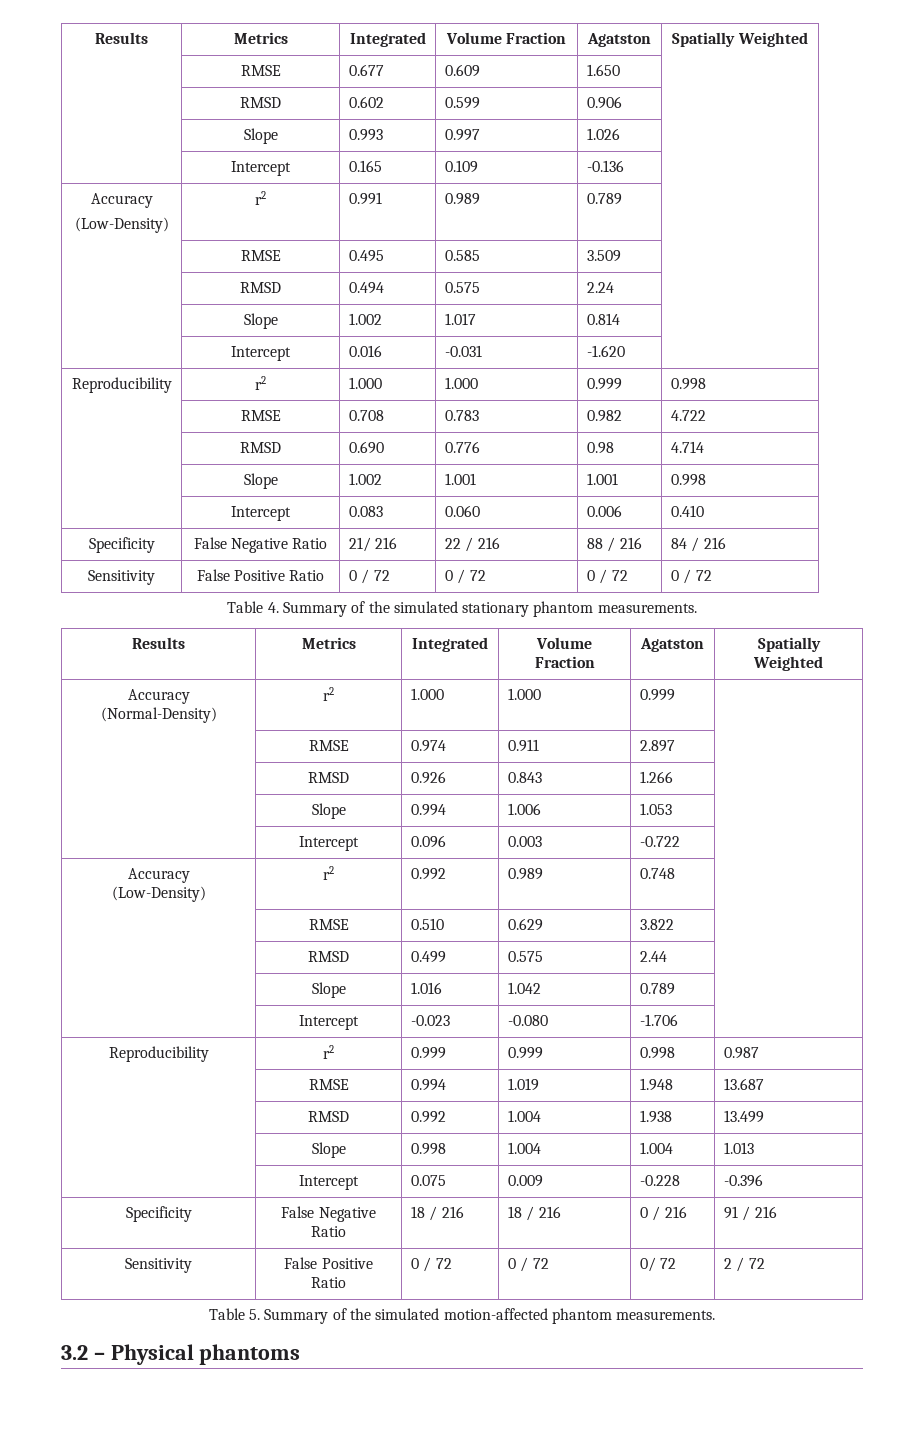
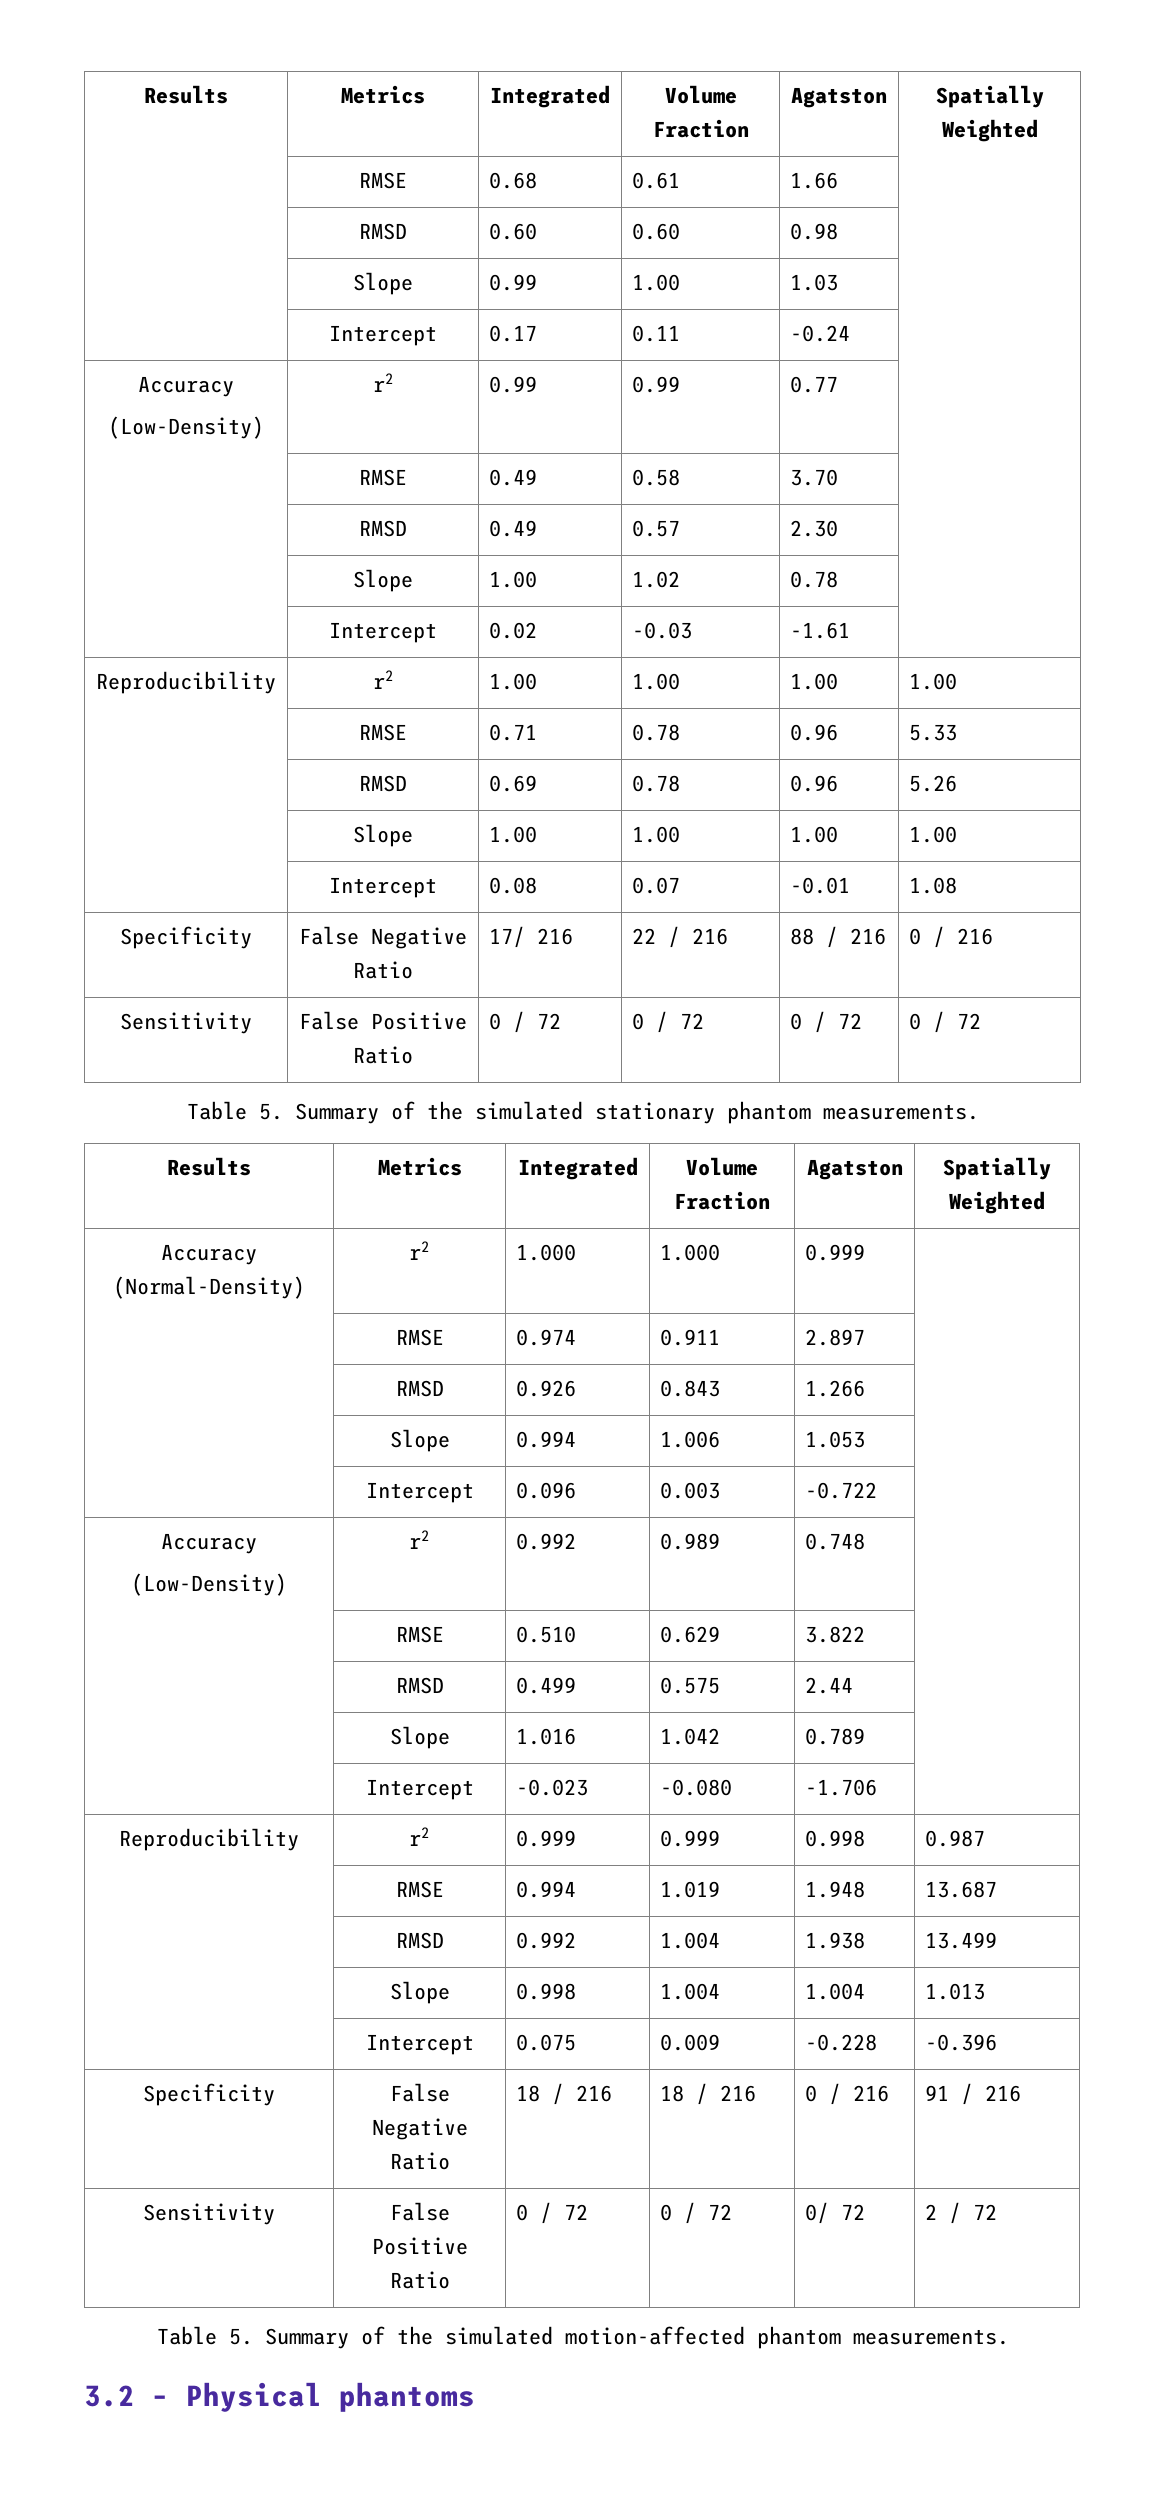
[348,64,384,76] [444,64,480,77] [586,64,620,76] [240,97,281,108] [348,96,384,108] [444,97,480,109] [586,96,622,109] [243,128,278,144] [348,129,383,141] [444,129,480,141] [586,128,620,140] [231,161,291,176] [348,160,382,172] [444,160,478,173] [586,160,624,172] [90,193,153,208] [74,217,169,233] [255,191,266,205] [348,192,382,205] [444,193,480,205] [586,193,622,205] [240,250,281,261] [348,250,384,262] [444,250,480,261] [586,250,621,262] [240,282,281,293] [348,282,384,294] [444,282,480,293] [586,282,614,293] [243,313,278,329] [348,313,382,325] [444,313,476,325] [586,313,620,325] [231,346,291,361] [348,345,382,357] [444,345,482,357] [586,345,625,357] [71,377,172,393] [255,376,266,390] [348,377,382,389] [444,377,478,389] [586,378,622,390] [670,378,706,390] [240,410,281,421] [348,410,384,421] [444,410,479,421] [586,410,622,422] [670,410,706,421] [240,442,281,453] [348,441,384,454] [444,441,480,453] [586,442,614,454] [670,441,704,453] [243,473,278,489] [348,473,382,485] [444,473,476,485] [586,473,618,485] [670,474,706,486] [231,506,291,521] [348,506,383,517] [444,505,480,517] [586,505,622,517] [670,505,704,517] [88,537,155,553] [193,537,328,553] [348,537,371,552] 0.677 | 0.609 | 1.650 | // | RMSD | 0.602 | 0.599 | 0.906 | // | Slope | 0.993 | 0.997 | 1.026 | // | Intercept | 0.165 | 0.109 | -0.136 | // Accuracy // (Low-Density) | r2 | 0.991 | 0.989 | 0.789 | // | RMSE | 0.495 | 0.585 | 3.509 | // | RMSD | 0.494 | 0.575 | 2.24 | // | Slope | 1.002 | 1.017 | 0.814 | // | Intercept | 0.016 | -0.031 | -1.620 | // Reproducibility | r2 | 1.000 | 1.000 | 0.999 | 0.998 // | RMSE | 0.708 | 0.783 | 0.982 | 4.722 // | RMSD | 0.690 | 0.776 | 0.98 | 4.714 // | Slope | 1.002 | 1.001 | 1.001 | 0.998 // | Intercept | 0.083 | 0.060 | 0.006 | 0.410 // Specificity | False Negative Ratio | 21/ -> [489,172,538,189] [632,172,681,189] [790,172,839,189] [359,223,407,240] [489,223,538,240] [632,223,681,240] [790,223,839,240] [353,272,413,295] [489,274,538,291] [632,274,681,291] [790,274,839,291] [329,325,437,346] [489,325,538,342] [632,325,681,342] [790,325,851,342] [138,376,234,397] [108,416,264,439] [372,373,394,392] [489,376,538,393] [632,376,681,393] [790,376,839,393] [359,469,407,486] [489,469,538,486] [632,469,681,486] [790,469,839,486] [359,520,407,537] [489,520,538,537] [632,520,681,537] [790,520,839,537] [353,569,413,592] [489,571,538,588] [632,571,681,588] [790,571,839,588] [329,622,437,643] [489,622,538,639] [632,622,693,639] [790,622,851,639] [96,671,276,694] [372,670,394,689] [489,673,538,690] [632,673,681,690] [790,673,839,690] [909,673,958,690] [359,724,407,741] [489,724,538,741] [632,724,681,741] [790,724,839,741] [909,724,958,741] [359,775,407,792] [489,775,538,792] [632,775,681,792] [790,775,839,792] [909,775,958,792] [353,824,413,847] [489,826,538,843] [632,826,681,843] [790,826,839,843] [909,826,958,843] [329,877,437,898] [489,877,538,894] [632,877,681,894] [790,877,851,894] [909,877,958,894] [120,926,252,949] [299,926,467,949] [353,961,413,979] [489,926,526,948] 0.68 | 0.61 | 1.66 | // | RMSD | 0.60 | 0.60 | 0.98 | // | Slope | 0.99 | 1.00 | 1.03 | // | Intercept | 0.17 | 0.11 | -0.24 | // Accuracy // (Low-Density) | r2 | 0.99 | 0.99 | 0.77 | // | RMSE | 0.49 | 0.58 | 3.70 | // | RMSD | 0.49 | 0.57 | 2.30 | // | Slope | 1.00 | 1.02 | 0.78 | // | Intercept | 0.02 | -0.03 | -1.61 | // Reproducibility | r2 | 1.00 | 1.00 | 1.00 | 1.00 // | RMSE | 0.71 | 0.78 | 0.96 | 5.33 // | RMSD | 0.69 | 0.78 | 0.96 | 5.26 // | Slope | 1.00 | 1.00 | 1.00 | 1.00 // | Intercept | 0.08 | 0.07 | -0.01 | 1.08 // Specificity | False Negative Ratio | 17/
[670,538,687,549] 84 -> [909,928,922,945] 0
[267,602,279,613] 4. -> [258,1103,283,1120] 5.

